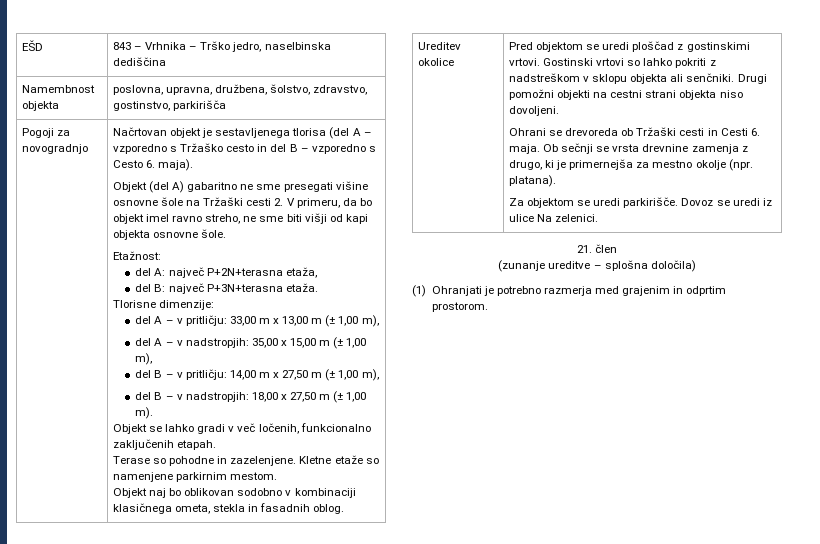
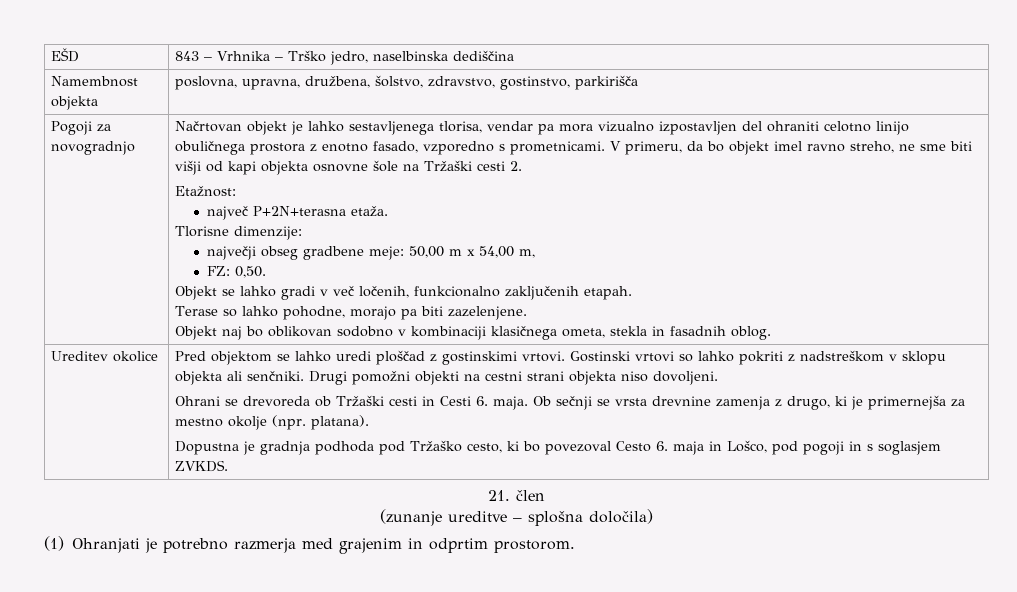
[215,127,372,139] [112,143,376,154] [112,159,194,171] [112,181,368,193] [112,197,284,206] sestavljenega tlorisa (del A – vzporedno s Tržaško cesto in del B – vzporedno s Cesto 6. maja). // Objekt (del A) gabaritno ne sme presegati višine osnovne šole na Tržaški cesti 2. -> [308,121,910,135] [175,141,606,155] lahko sestavljenega tlorisa, vendar pa mora vizualno izpostavljen del ohraniti celotno linijo obuličnega prostora z enotno fasado, vzporedno s prometnicami.
[201,229,227,238] [112,251,161,260] [135,267,317,278] [135,283,318,294] [112,300,215,310] [135,315,379,327] [135,337,367,349] [135,353,153,365] [135,369,379,381] [135,391,367,403] [135,407,154,419] šole. // Etažnost: // del A: največ P+2N+terasna etaža, // del B: največ P+3N+terasna etaža. // Tlorisne dimenzije: // del A – v pritličju: 33,00 m x 13,00 m (± 1,00 m), // del A – v nadstropjih: 35,00 x 15,00 m (± 1,00 m), // del B – v pritličju: 14,00 m x 27,50 m (± 1,00 m), // del B – v nadstropjih: 18,00 x 27,50 m (± 1,00 m). -> [373,160,523,172] [175,186,237,197] [207,206,389,220] [175,226,303,240] [207,246,536,260] [207,266,267,278] šole na Tržaški cesti 2. // Etažnost: // največ P+2N+terasna etaža. // Tlorisne dimenzije: // največji obseg gradbene meje: 50,00 m x 54,00 m, // FZ: 0,50.
[169,455,379,466] [112,472,278,482] pohodne in zazelenjene. Kletne etaže so namenjene parkirnim mestom. -> [242,306,528,320] lahko pohodne, morajo pa biti zazelenjene.
(600, 47) none -> [295,351,332,362] lahko
[508,197,772,208] [508,214,599,222] Za objektom se uredi parkirišče. Dovoz se uredi iz ulice Na zelenici. -> [175,440,942,455] [175,460,229,472] Dopustna je gradnja podhoda pod Tržaško cesto, ki bo povezoval Cesto 6. maja in Lošco, pod pogoji in s soglasjem ZVKDS.

